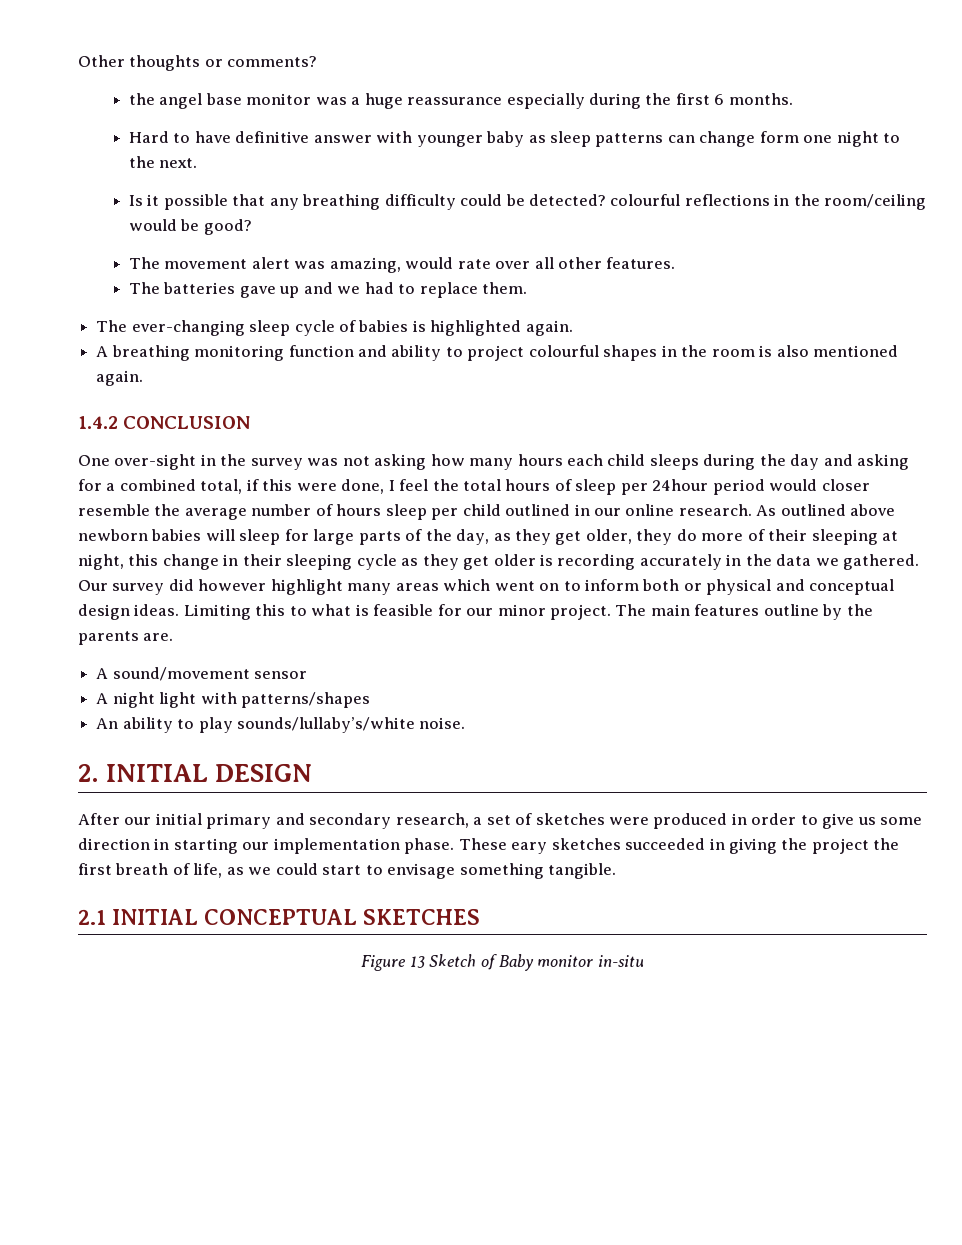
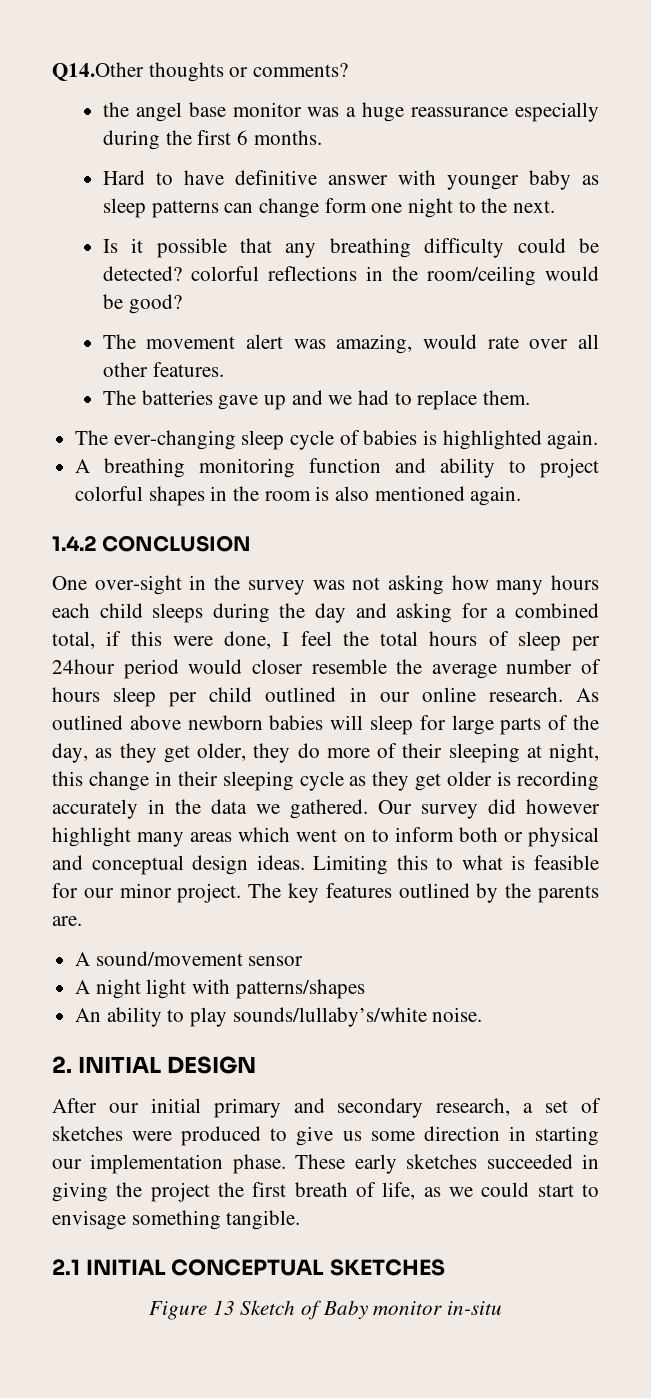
[78,55,125,67] Other -> [52,62,144,81] Q14.Other
[610,194,681,206] colourful -> [190,266,259,281] colorful
[528,345,599,357] colourful -> [75,486,144,501] colorful
[650,604,819,616] main features outline -> [287,883,470,903] key features outlined
[731,813,797,825] in order -> (262, 1136) none
[511,842,548,854] eary -> [354,1154,397,1174] early

